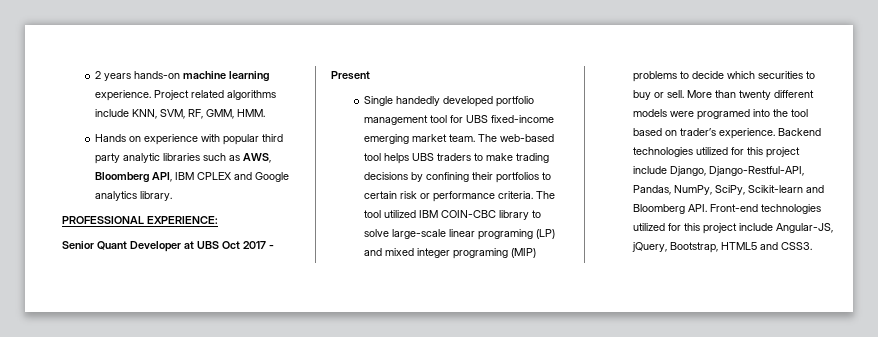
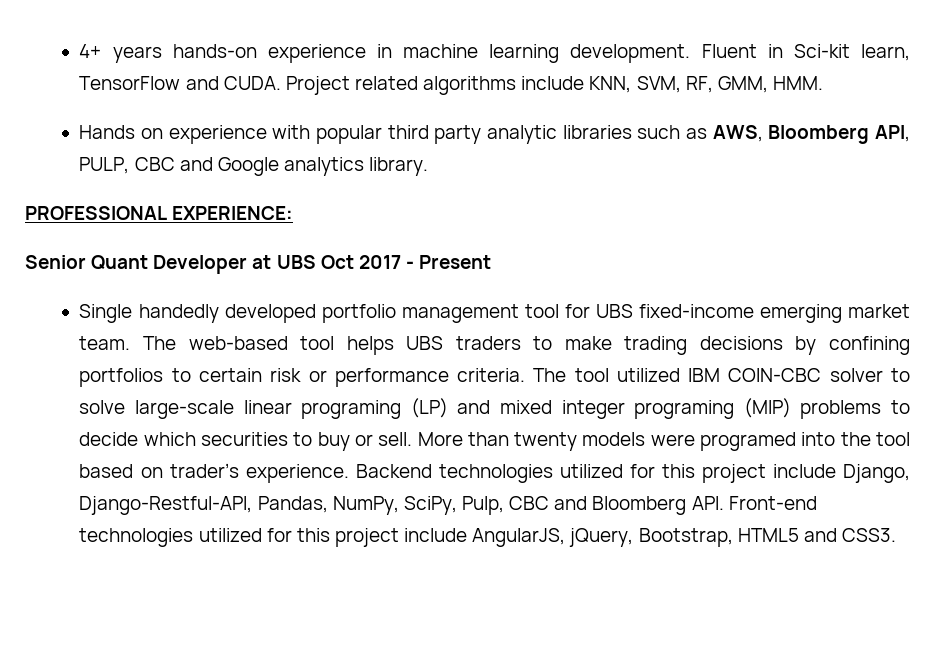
[95,71,102,79] 2 -> [79,44,102,58] 4+
[183,71,270,82] [95,90,152,101] machine learning experience. -> [267,44,911,63] [79,76,281,90] experience in machine learning development. Fluent in Sci-kit learn, TensorFlow and CUDA.
[175,172,232,180] IBM CPLEX -> [79,157,175,174] PULP, CBC
[472,172,494,180] their -> (910, 345) none
[499,210,530,220] library -> [829,368,883,382] solver
[774,90,815,98] different -> (578, 441) none
[748,185,804,193] Scikit-learn -> [461,496,550,515] Pulp, CBC
[776,223,834,233] Angular-JS, -> [472,528,566,547] AngularJS,

